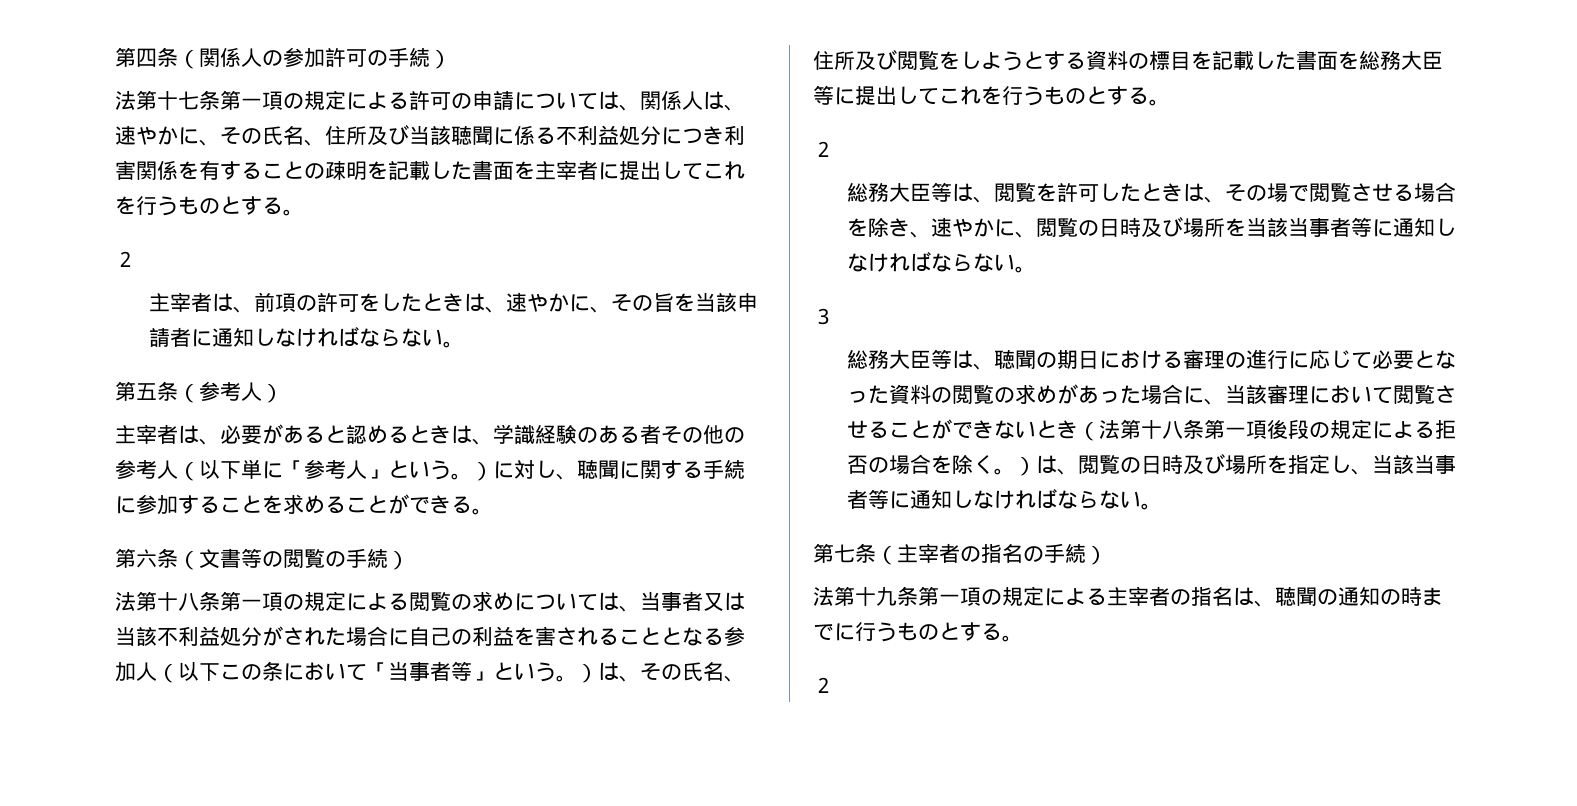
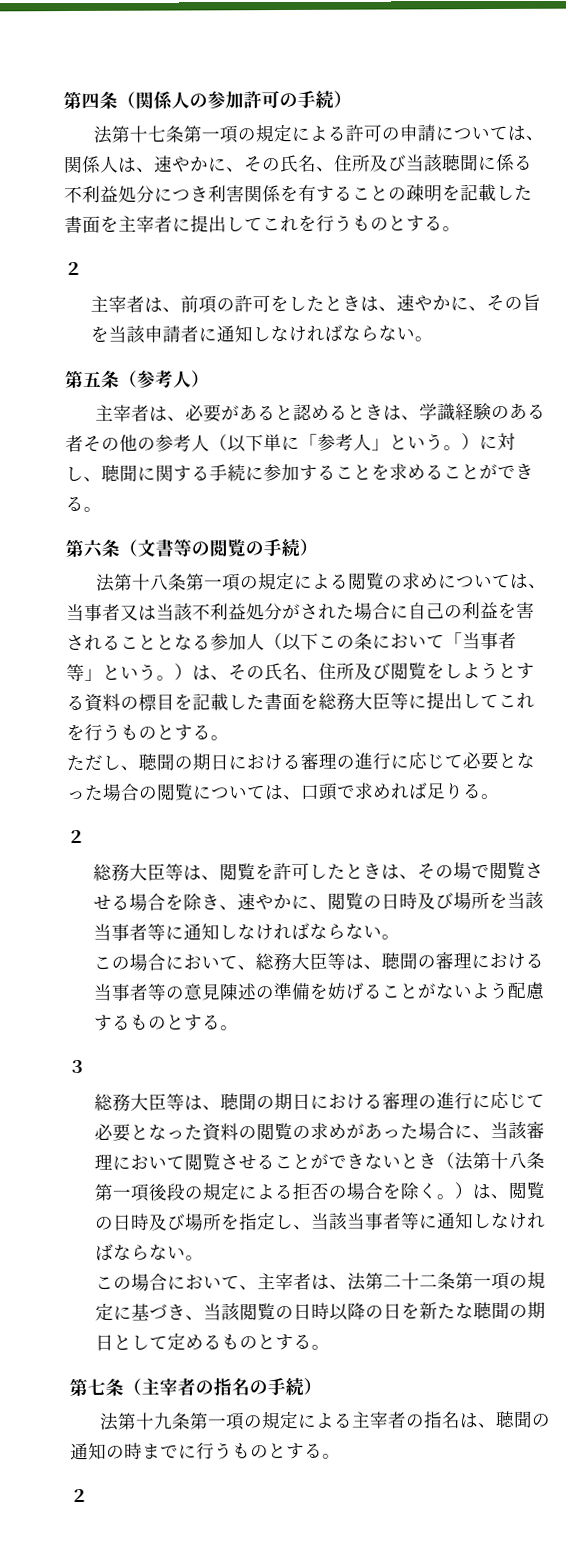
(1170, 102) none -> [66,751,535,772] [67,782,500,801] // ただし、聴聞の期日における審理の進行に応じて必要となった場合の閲覧については、口頭で求めれば足りる。
(1037, 269) none -> [92,951,544,971] [92,981,545,1001] [93,1014,239,1031] // この場合において、総務大臣等は、聴聞の審理における当事者等の意見陳述の準備を妨げることがないよう配慮するものとする。
(1163, 506) none -> [94,1270,546,1291] [94,1301,546,1322] [94,1332,330,1351] // この場合において、主宰者は、法第二十二条第一項の規定に基づき、当該閲覧の日時以降の日を新たな聴聞の期日として定めるものとする。

